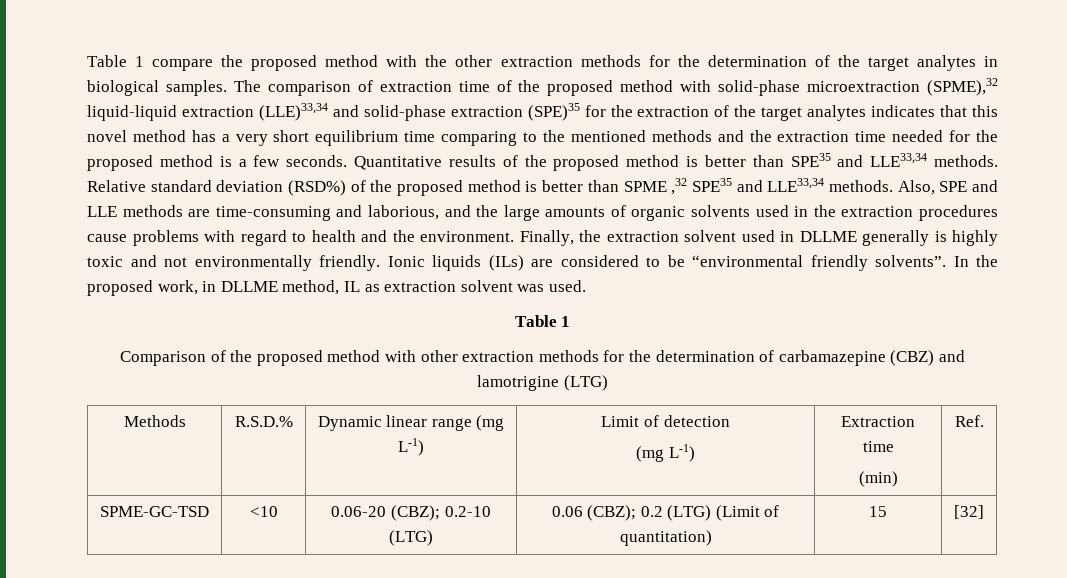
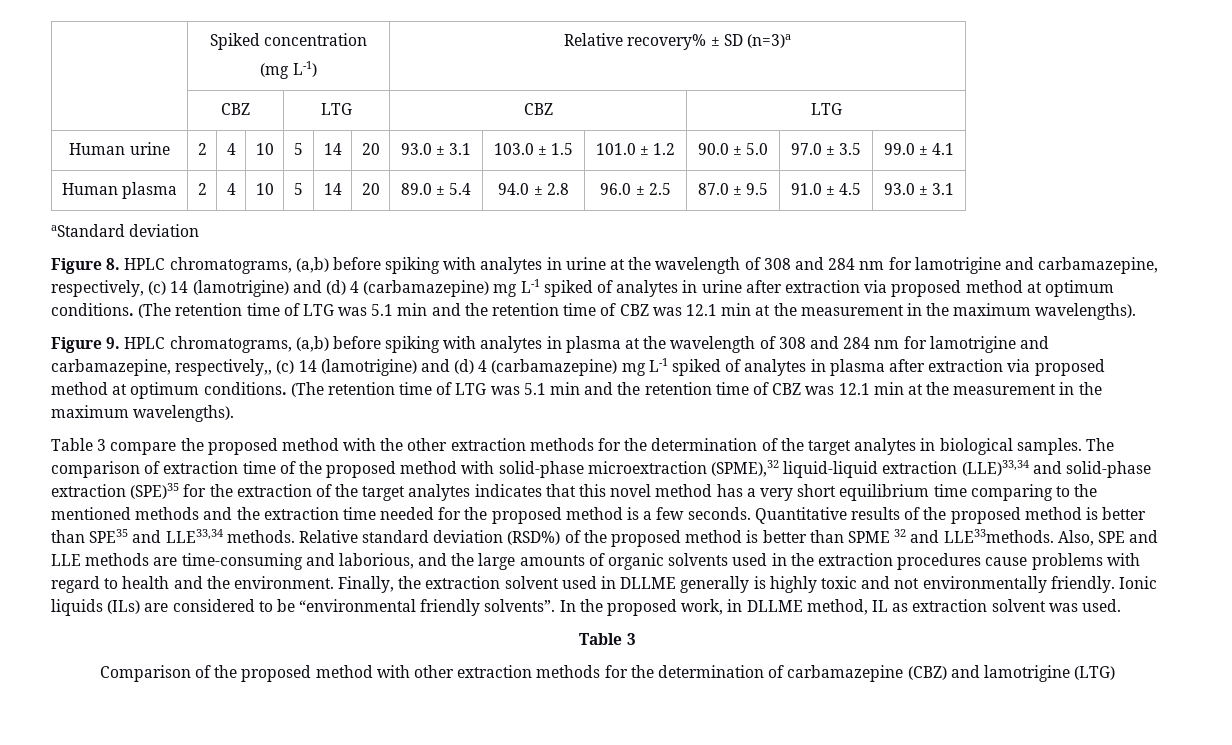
[87,55,145,67] Table 1 -> [209,33,368,50] [260,61,317,79] [564,33,791,50] [221,103,250,115] [321,103,352,115] [523,103,553,115] [810,103,842,115] [69,142,170,155] [197,143,207,155] [226,143,236,155] [255,143,274,155] [294,143,303,155] [323,143,342,155] [361,143,380,155] [400,143,472,155] [493,143,574,155] [595,143,676,155] [697,143,769,155] [790,143,862,155] [883,143,955,155] [61,182,178,199] [197,183,207,195] [226,183,236,195] [255,183,274,195] [294,183,303,195] [323,183,342,195] [361,183,380,195] [400,183,472,195] [498,183,569,195] [600,183,671,195] [697,183,769,195] [790,183,862,195] [883,183,955,195] [51,224,200,237] [51,257,1159,274] [51,279,1114,297] [51,303,1137,320] [51,336,1049,353] [51,358,1105,376] [51,382,1102,399] [51,405,235,422] [51,438,107,451] | Spiked concentration // (mg L-1) | Relative recovery% ± SD (n=3)a // | CBZ | LTG | CBZ | LTG // Human urine | 2 | 4 | 10 | 5 | 14 | 20 | 93.0 ± 3.1 | 103.0 ± 1.5 | 101.0 ± 1.2 | 90.0 ± 5.0 | 97.0 ± 3.5 | 99.0 ± 4.1 // Human plasma | 2 | 4 | 10 | 5 | 14 | 20 | 89.0 ± 5.4 | 94.0 ± 2.8 | 96.0 ± 2.5 | 87.0 ± 9.5 | 91.0 ± 4.5 | 93.0 ± 3.1 // aStandard deviation // Figure 8. HPLC chromatograms, (a,b) before spiking with analytes in urine at the wavelength of 308 and 284 nm for lamotrigine and carbamazepine, respectively, (c) 14 (lamotrigine) and (d) 4 (carbamazepine) mg L-1 spiked of analytes in urine after extraction via proposed method at optimum conditions. (The retention time of LTG was 5.1 min and the retention time of CBZ was 12.1 min at the measurement in the maximum wavelengths). // Figure 9. HPLC chromatograms, (a,b) before spiking with analytes in plasma at the wavelength of 308 and 284 nm for lamotrigine and carbamazepine, respectively,, (c) 14 (lamotrigine) and (d) 4 (carbamazepine) mg L-1 spiked of analytes in plasma after extraction via proposed method at optimum conditions. (The retention time of LTG was 5.1 min and the retention time of CBZ was 12.1 min at the measurement in the maximum wavelengths). // Table 3
[671,178,893,195] ,32 SPE35 and LLE33,34 methods. -> [894,529,1054,543] 32 and LLE33methods.
[561,316,571,327] 1 -> [626,633,636,645] 3
[123,415,186,427] [234,416,293,427] [317,415,505,431] [398,438,424,456] [601,415,730,427] [636,444,695,462] [841,416,915,427] [862,441,894,452] [858,471,898,487] [954,415,984,427] [100,506,209,517] [249,506,278,517] [331,505,491,521] [389,530,433,546] [551,505,780,521] [619,530,712,546] [869,506,887,517] [954,505,984,519] // Methods | R.S.D.% | Dynamic linear range (mg L-1) | Limit of detection // (mg L-1) | Extraction time // (min) | Ref. // SPME-GC-TSD | <10 | 0.06-20 (CBZ); 0.2-10 (LTG) | 0.06 (CBZ); 0.2 (LTG) (Limit of quantitation) | 15 | [32] -> (1116, 673) none

